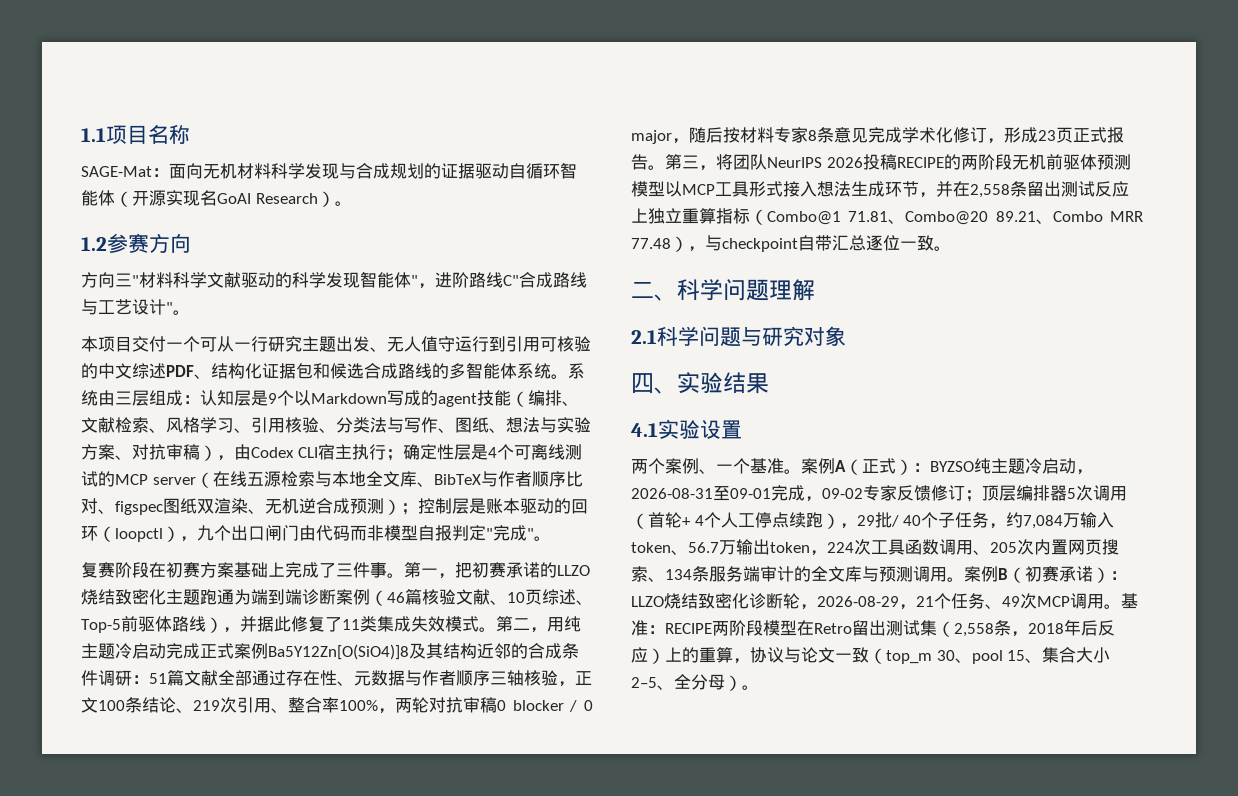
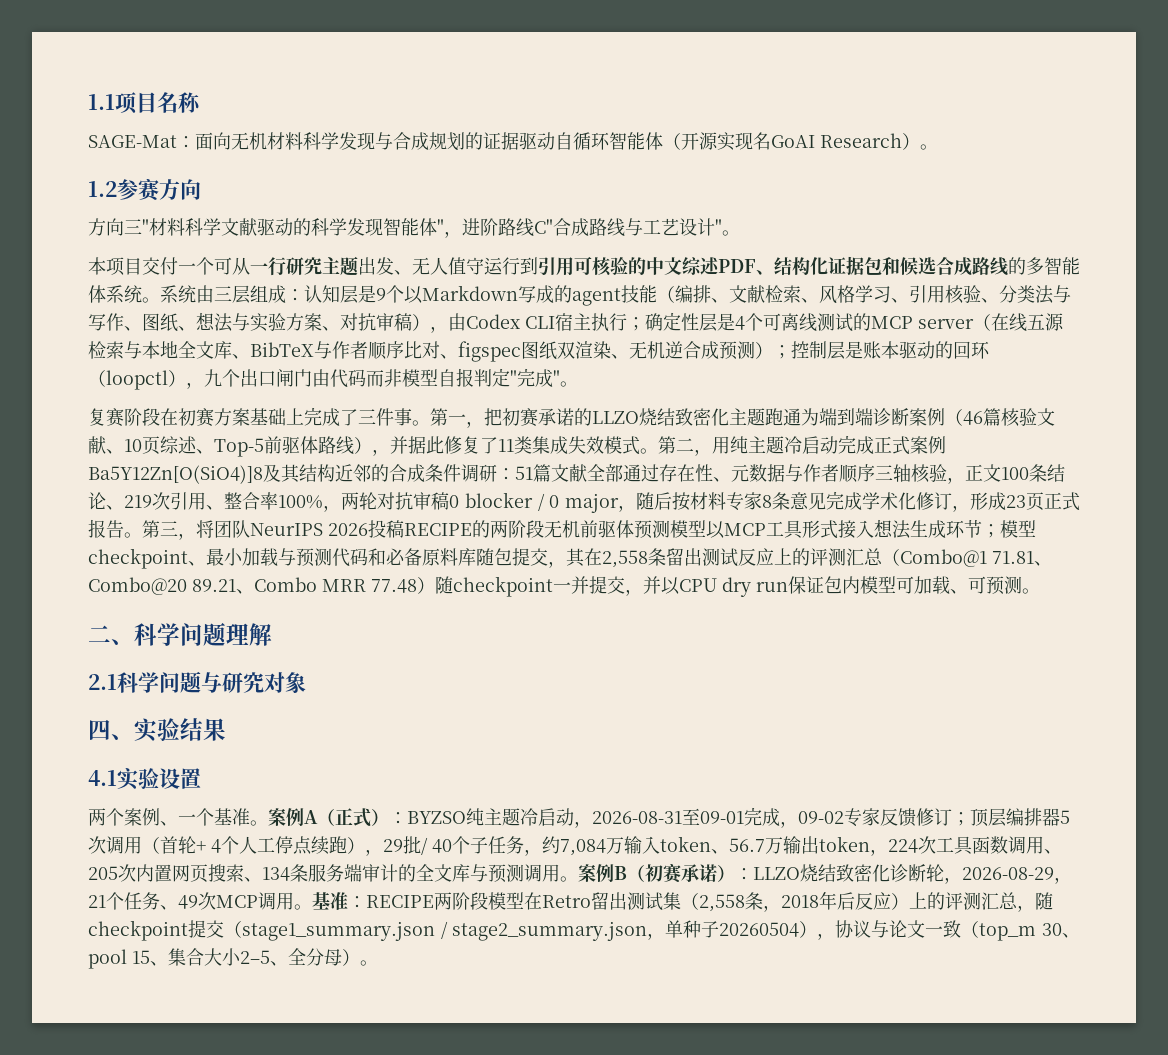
[919,181,953,198] ，并 -> [982,520,1036,538] [88,548,585,569] ；模型checkpoint、最小加载与预测代码和必备原料库随包提交，其
[648,208,750,224] 独立重算指标 -> [792,548,883,566] 的评测汇总
[688,235,934,252] ，与checkpoint自带汇总逐位一致 -> [435,576,1022,597] 随checkpoint一并提交，并以CPU dry run保证包内模型可加载、可预测
[699,647,733,663] 重算 -> [945,892,1053,912] [88,920,818,941] 评测汇总，随checkpoint提交（stage1_summary.json / stage2_summary.json，单种子20260504）

